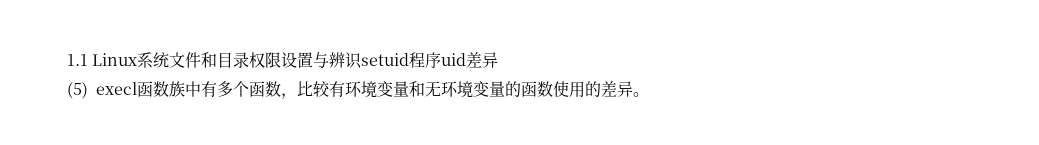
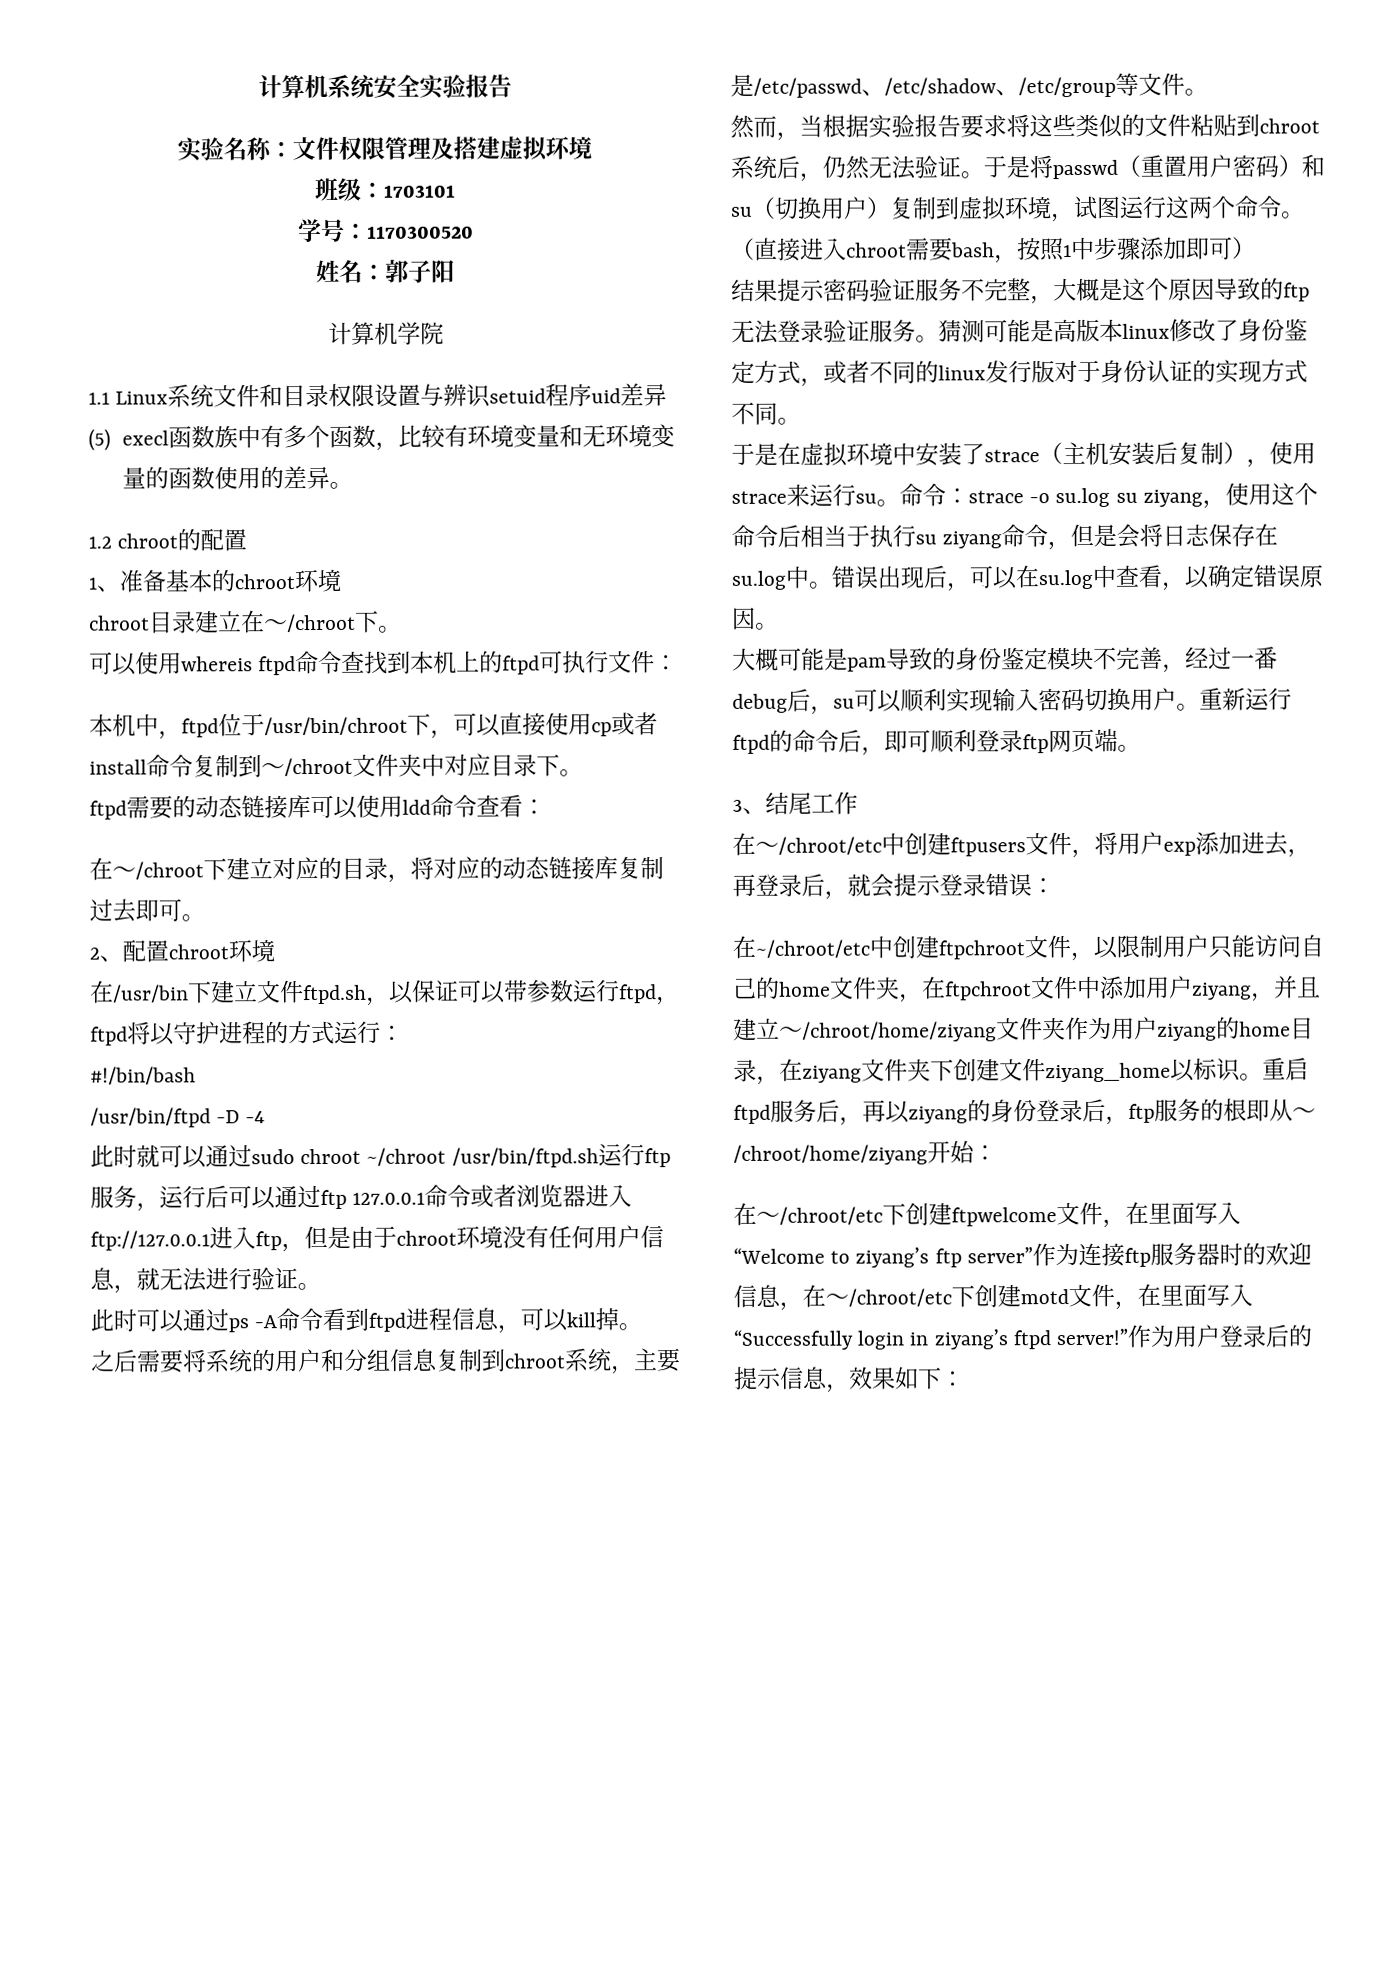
(67, 60) none -> [257,74,512,99] [177,136,592,162] [314,177,455,202] [296,218,474,243] [316,259,455,283] [327,321,444,345] 计算机系统安全实验报告 // 实验名称：文件权限管理及搭建虚拟环境 // 班级：1703101 // 学号：1170300520 // 姓名：郭子阳 // 计算机学院 //
(649, 94) none -> [88,528,248,552] [88,568,341,593] [89,610,402,634] [89,650,679,676] [89,712,658,740] [89,753,583,778] [89,794,546,820] [89,856,664,883] [89,898,205,923] [89,939,275,963] [89,979,680,1006] [90,1020,404,1046] [90,1066,196,1085] [90,1107,266,1128] [90,1143,671,1169] [90,1184,633,1212] [90,1225,664,1253] [90,1267,321,1294] [90,1307,643,1334] [90,1348,681,1375] [730,72,1208,98] [730,113,1320,141] [730,154,1325,182] [730,195,1304,223] [731,236,1256,264] [731,277,1310,305] [731,318,1308,344] [731,359,1308,387] [731,401,801,425] [731,441,1316,468] [731,482,1318,509] [731,523,1279,551] [731,564,1323,592] [732,607,779,630] [732,646,1278,673] [732,687,1292,715] [732,728,1141,756] [732,791,858,815] [732,831,1311,859] [732,873,1055,900] [732,934,1324,962] [732,975,1321,1003] [733,1016,1314,1042] [733,1057,1309,1085] [733,1098,1316,1126] [733,1140,997,1165] [733,1201,1241,1228] [733,1242,1312,1268] [733,1283,1253,1311] [733,1324,1313,1350] [733,1366,965,1393] // 1.2 chroot的配置 // 1、准备基本的chroot环境 // chroot目录建立在～/chroot下。 // 可以使用whereis ftpd命令查找到本机上的ftpd可执行文件： // 本机中，ftpd位于/usr/bin/chroot下，可以直接使用cp或者install命令复制到～/chroot文件夹中对应目录下。 // ftpd需要的动态链接库可以使用ldd命令查看： // 在～/chroot下建立对应的目录，将对应的动态链接库复制过去即可。 // 2、配置chroot环境 // 在/usr/bin下建立文件ftpd.sh，以保证可以带参数运行ftpd，ftpd将以守护进程的方式运行： // #!/bin/bash // /usr/bin/ftpd -D -4 // 此时就可以通过sudo chroot ~/chroot /usr/bin/ftpd.sh运行ftp服务，运行后可以通过ftp 127.0.0.1命令或者浏览器进入ftp://127.0.0.1进入ftp，但是由于chroot环境没有任何用户信息，就无法进行验证。 // 此时可以通过ps -A命令看到ftpd进程信息，可以kill掉。 // 之后需要将系统的用户和分组信息复制到chroot系统，主要是/etc/passwd、/etc/shadow、/etc/group等文件。 // 然而，当根据实验报告要求将这些类似的文件粘贴到chroot系统后，仍然无法验证。于是将passwd（重置用户密码）和su（切换用户）复制到虚拟环境，试图运行这两个命令。（直接进入chroot需要bash，按照1中步骤添加即可） // 结果提示密码验证服务不完整，大概是这个原因导致的ftp无法登录验证服务。猜测可能是高版本linux修改了身份鉴定方式，或者不同的linux发行版对于身份认证的实现方式不同。 // 于是在虚拟环境中安装了strace（主机安装后复制），使用strace来运行su。命令：strace -o su.log su ziyang，使用这个命令后相当于执行su ziyang命令，但是会将日志保存在su.log中。错误出现后，可以在su.log中查看，以确定错误原因。 // 大概可能是pam导致的身份鉴定模块不完善，经过一番debug后，su可以顺利实现输入密码切换用户。重新运行ftpd的命令后，即可顺利登录ftp网页端。 // 3、结尾工作 // 在～/chroot/etc中创建ftpusers文件，将用户exp添加进去，再登录后，就会提示登录错误： // 在~/chroot/etc中创建ftpchroot文件，以限制用户只能访问自己的home文件夹，在ftpchroot文件中添加用户ziyang，并且建立～/chroot/home/ziyang文件夹作为用户ziyang的home目录，在ziyang文件夹下创建文件ziyang_home以标识。重启ftpd服务后，再以ziyang的身份登录后，ftp服务的根即从～/chroot/home/ziyang开始： // 在～/chroot/etc下创建ftpwelcome文件，在里面写入“Welcome to ziyang’s ftp server”作为连接ftp服务器时的欢迎信息，在～/chroot/etc下创建motd文件，在里面写入“Successfully login in ziyang’s ftpd server!”作为用户登录后的提示信息，效果如下：

